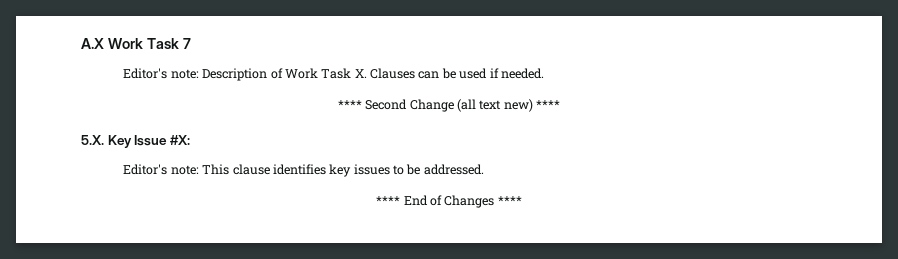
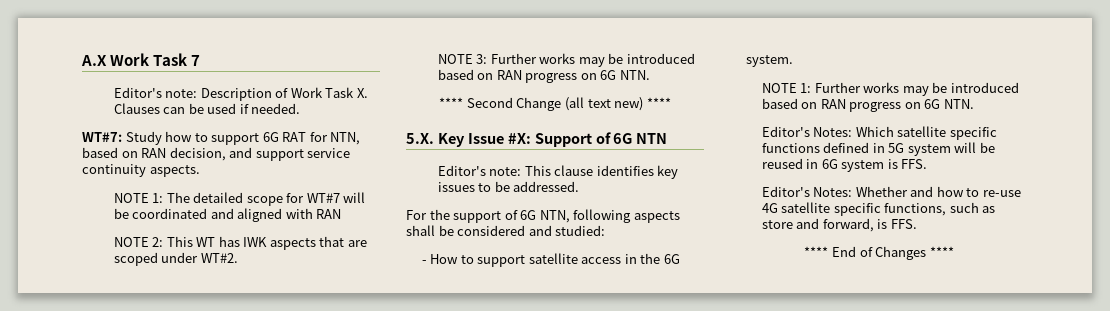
(544, 73) none -> [82,131,361,145] [82,147,351,161] [82,164,200,177] [113,192,366,206] [113,208,342,222] [113,236,367,250] [113,252,238,266] [437,53,695,67] [437,69,650,83] // WT#7: Study how to support 6G RAT for NTN, based on RAN decision, and support service continuity aspects. // NOTE 1: The detailed scope for WT#7 will be coordinated and aligned with RAN // NOTE 2: This WT has IWK aspects that are scoped under WT#2. // NOTE 3: Further works may be introduced based on RAN progress on 6G NTN.
(190, 140) none -> [534,132,668,147] Support of 6G NTN
(484, 169) none -> [406,209,680,223] [406,225,606,236] [421,253,680,267] [745,55,793,67] [761,82,1019,96] [761,98,974,112] [761,126,997,140] [761,142,995,156] [761,158,928,172] [761,186,1021,197] [761,202,996,216] [761,218,917,232] // For the support of 6G NTN, following aspects shall be considered and studied: // - How to support satellite access in the 6G system. // NOTE 1: Further works may be introduced based on RAN progress on 6G NTN. // Editor's Notes: Which satellite specific functions defined in 5G system will be reused in 6G system is FFS. // Editor's Notes: Whether and how to re-use 4G satellite specific functions, such as store and forward, is FFS.

